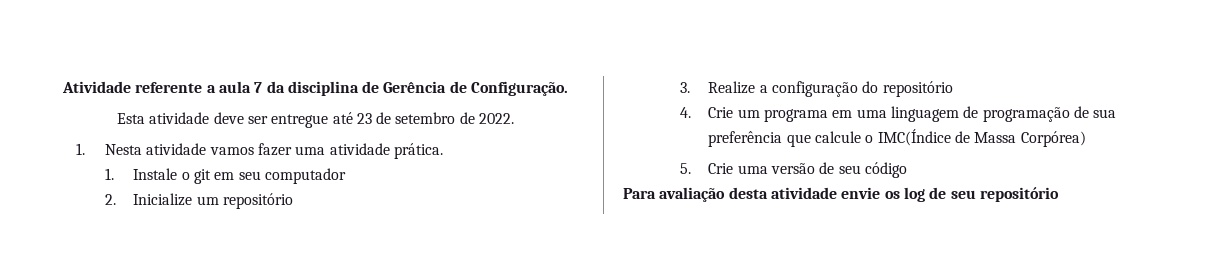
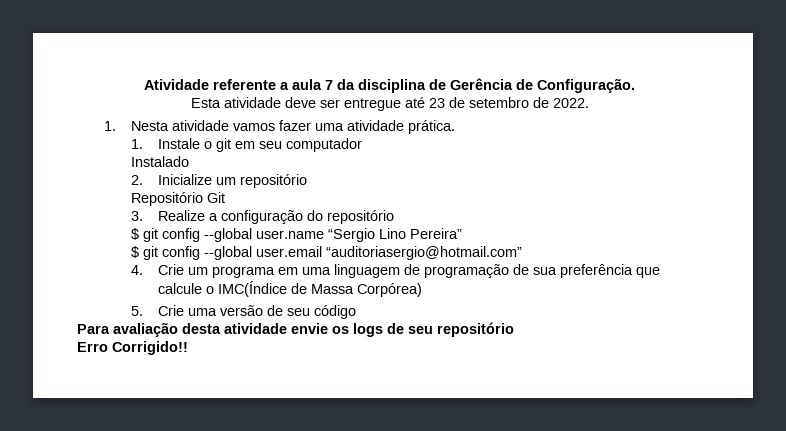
(346, 176) none -> [131,156,190,167] // Instalado
(293, 201) none -> [131,192,226,206] // Repositório Git
(953, 89) none -> [131,228,463,242] [131,246,523,260] // $ git config --global user.name “Sergio Lino Pereira” // $ git config --global user.email “auditoriasergio@hotmail.com”
[903,187,925,202] log -> [353,323,383,337] logs
(1059, 194) none -> [77,341,188,355] // Erro Corrigido!!

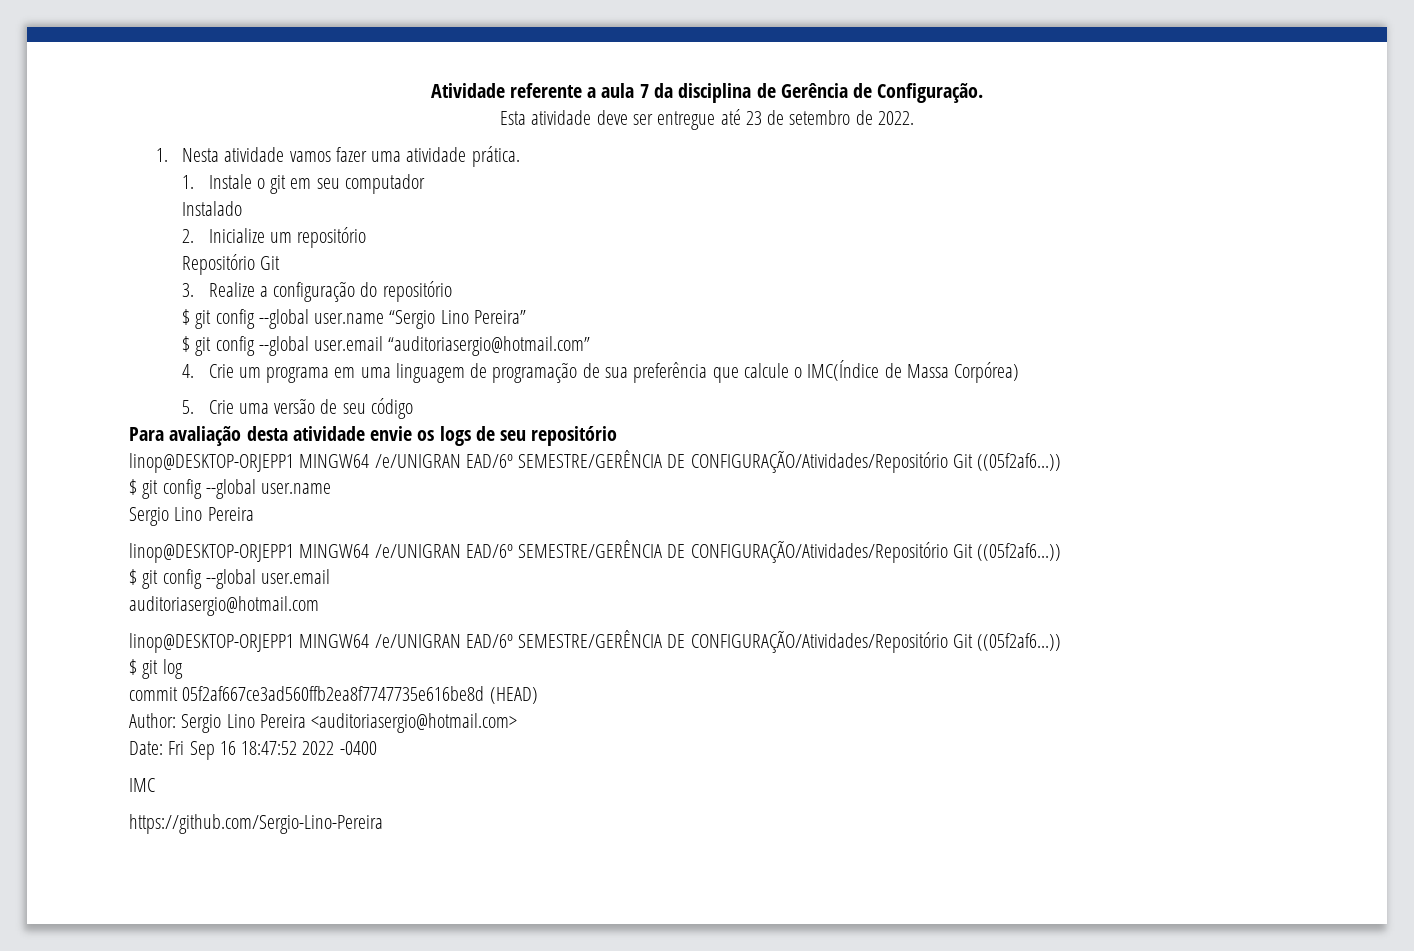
[77,341,188,355] Erro Corrigido!! -> [129,450,1062,473] [129,479,332,499] [129,507,254,526] [129,540,1062,563] [129,569,331,589] [129,596,319,616] [129,630,1062,653] [129,659,183,679] [129,686,538,704] [129,713,518,733] [129,741,377,760] [129,778,155,792] [129,814,383,834] linop@DESKTOP-ORJEPP1 MINGW64 /e/UNIGRAN EAD/6º SEMESTRE/GERÊNCIA DE CONFIGURAÇÃO/Atividades/Repositório Git ((05f2af6...)) // $ git config --global user.name // Sergio Lino Pereira // linop@DESKTOP-ORJEPP1 MINGW64 /e/UNIGRAN EAD/6º SEMESTRE/GERÊNCIA DE CONFIGURAÇÃO/Atividades/Repositório Git ((05f2af6...)) // $ git config --global user.email // auditoriasergio@hotmail.com // linop@DESKTOP-ORJEPP1 MINGW64 /e/UNIGRAN EAD/6º SEMESTRE/GERÊNCIA DE CONFIGURAÇÃO/Atividades/Repositório Git ((05f2af6...)) // $ git log // commit 05f2af667ce3ad560ffb2ea8f7747735e616be8d (HEAD) // Author: Sergio Lino Pereira <auditoriasergio@hotmail.com> // Date: Fri Sep 16 18:47:52 2022 -0400 // IMC // https://github.com/Sergio-Lino-Pereira

